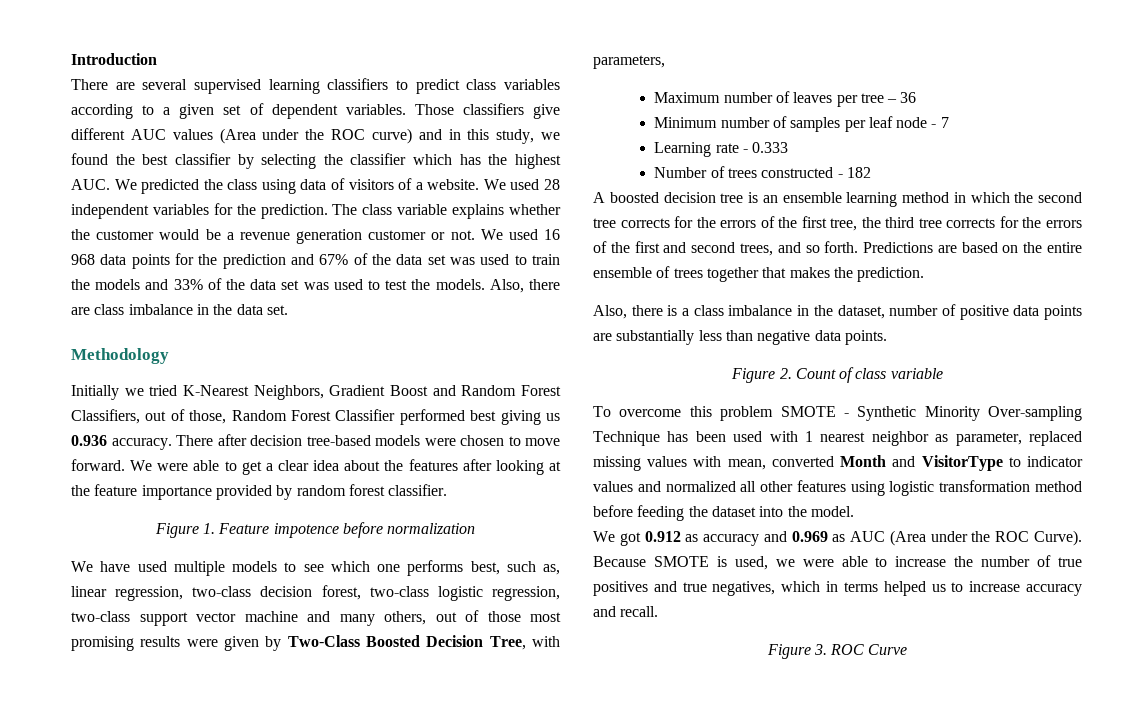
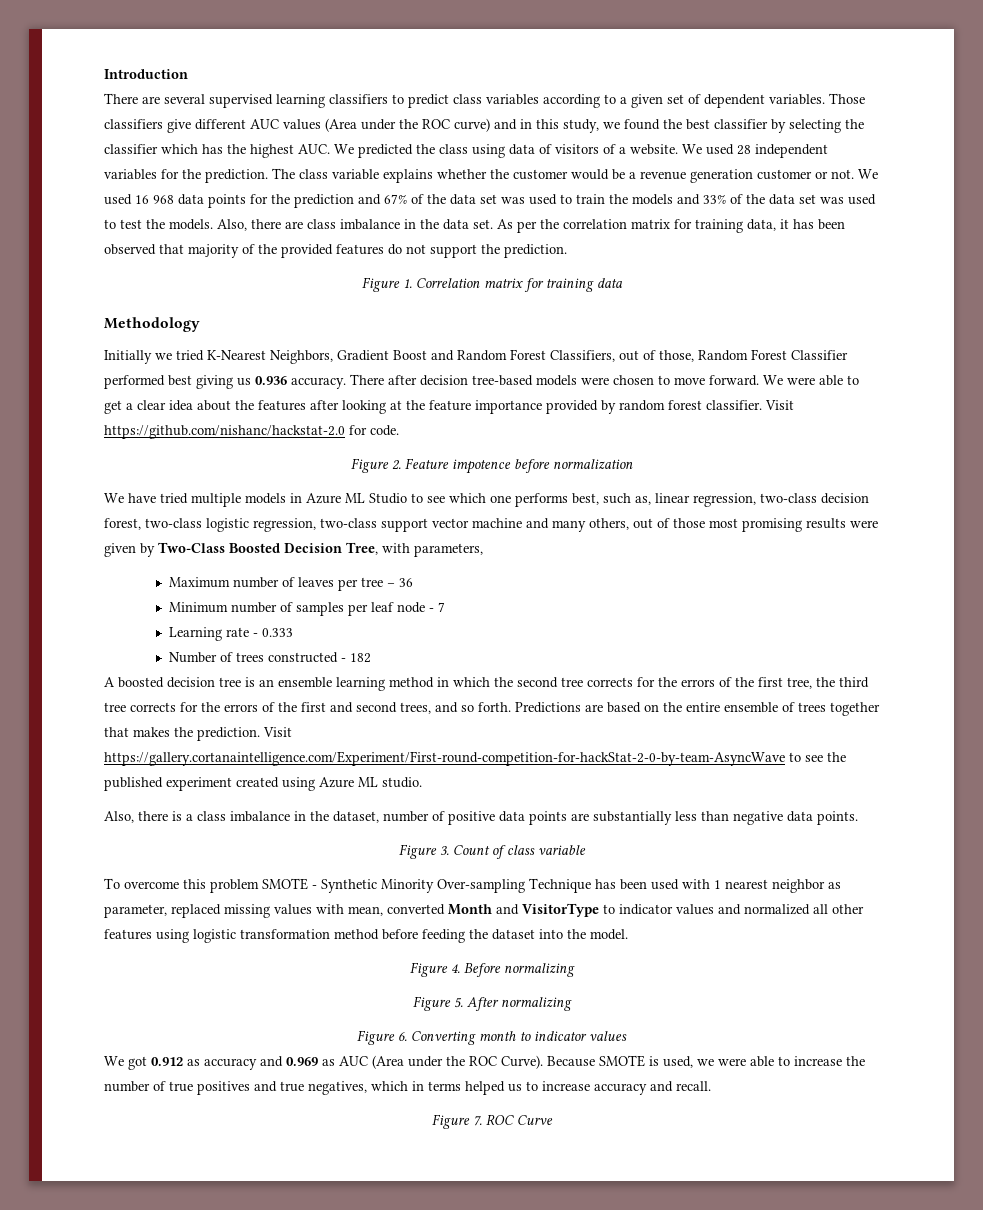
(288, 310) none -> [497,219,845,233] [104,244,567,258] [361,277,623,292] As per the correlation matrix for training data, it has been observed that majority of the provided features do not support the prediction. // Figure 1. Correlation matrix for training data
[154,523,216,538] // Figure 1. -> [765,400,794,410] [104,425,399,439] [350,458,401,473] Visit https://github.com/nishanc/hackstat-2.0 for code. // Figure 2.
[137,561,167,572] used -> [160,493,188,504] tried
(277, 566) none -> [290,493,407,504] in Azure ML Studio
(925, 274) none -> [263,727,292,737] [104,751,846,766] [104,777,422,791] Visit https://gallery.cortanaintelligence.com/Experiment/First-round-competition-for-hackStat-2-0-by-team-AsyncWave to see the published experiment created using Azure ML studio.
[779,368,792,379] 2. -> [439,846,449,855] 3.
(854, 511) none -> [409,962,575,977] [412,996,572,1011] [357,1030,627,1045] // Figure 4. Before normalizing // Figure 5. After normalizing // Figure 6. Converting month to indicator values
[813,644,827,655] 3. -> [472,1116,482,1126] 7.

